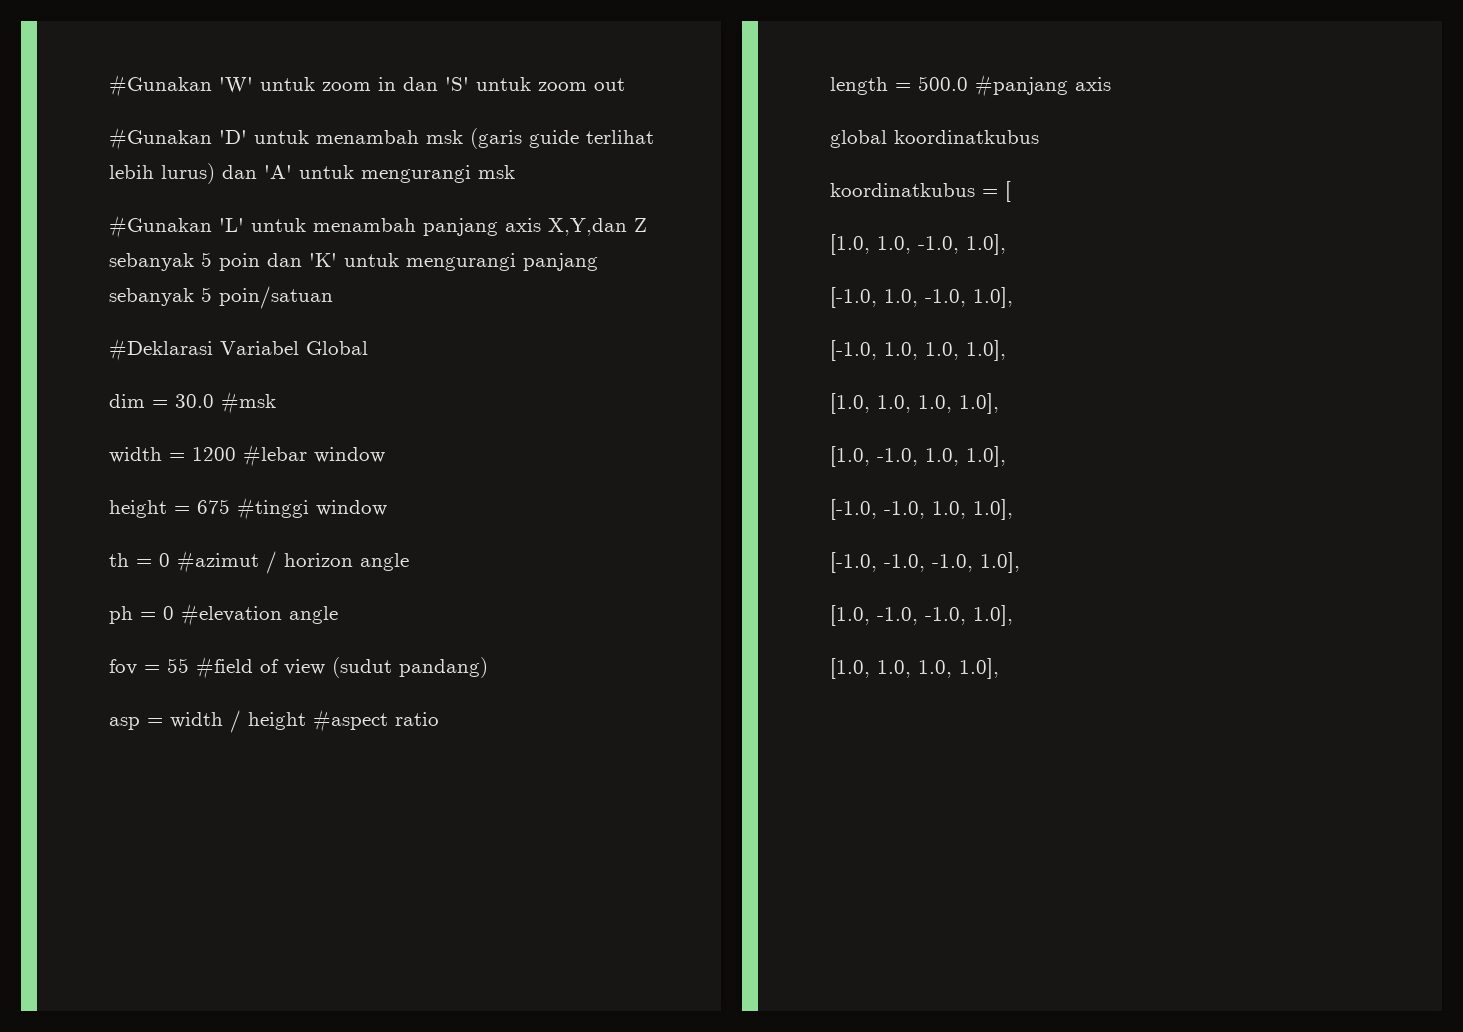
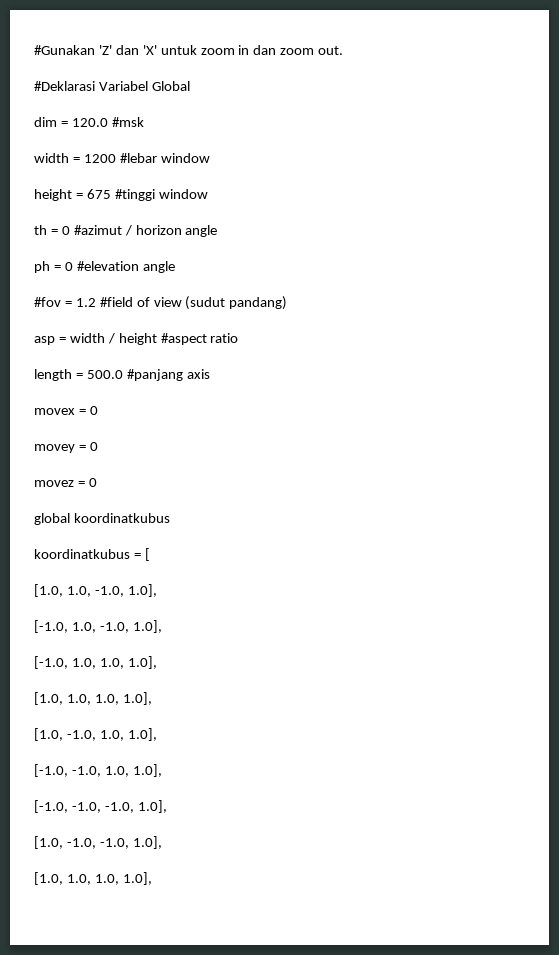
[109,74,253,97] #Gunakan 'W' -> [34,45,157,55] #Gunakan 'Z' dan 'X'
[445,77,625,91] [109,127,654,150] [109,163,515,184] [109,215,647,238] [109,252,598,271] [109,286,333,309] 'S' untuk zoom out // #Gunakan 'D' untuk menambah msk (garis guide terlihat lebih lurus) dan 'A' untuk mengurangi msk // #Gunakan 'L' untuk menambah panjang axis X,Y,dan Z sebanyak 5 poin dan 'K' untuk mengurangi panjang sebanyak 5 poin/satuan -> [280,46,344,55] zoom out.
[175,394,214,408] 30.0 -> [71,118,108,127] 120.0
[109,658,189,675] fov = 55 -> [34,297,96,307] #fov = 1.2
(1111, 84) none -> [34,406,98,415] [34,442,98,453] [34,478,97,487] // movex = 0 // movey = 0 // movez = 0

